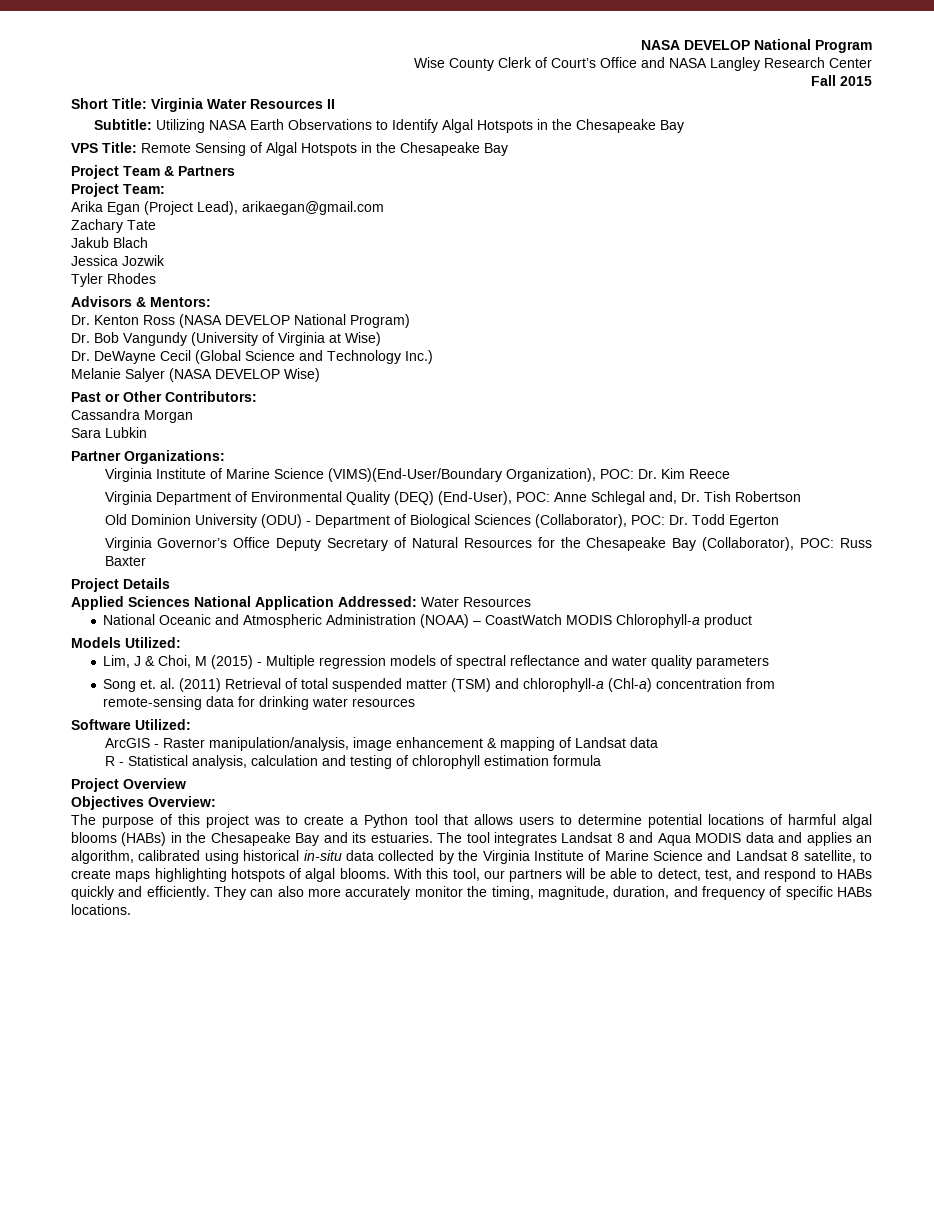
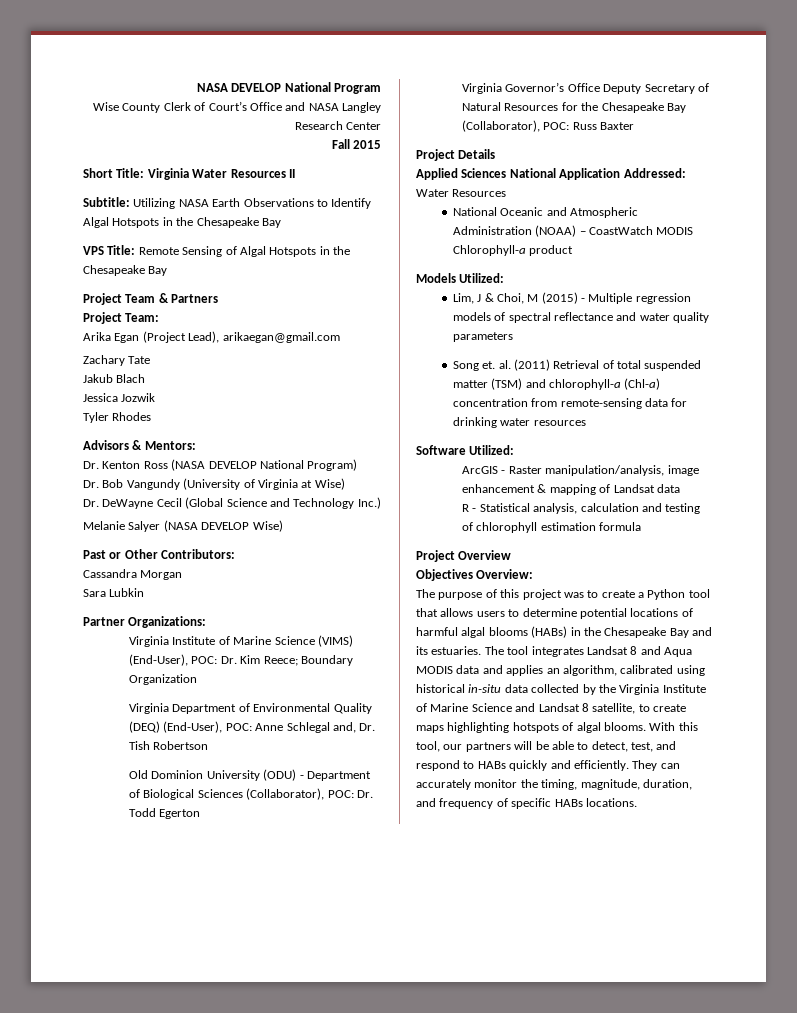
[327,468,596,482] (VIMS)(End-User/Boundary Organization), -> [317,635,353,647] [129,654,189,666] (VIMS) (End-User),
[688,469,730,479] Reece -> [263,655,353,666] [129,674,198,685] Reece; Boundary Organization
[277,886,342,897] also more -> (680, 766) none

